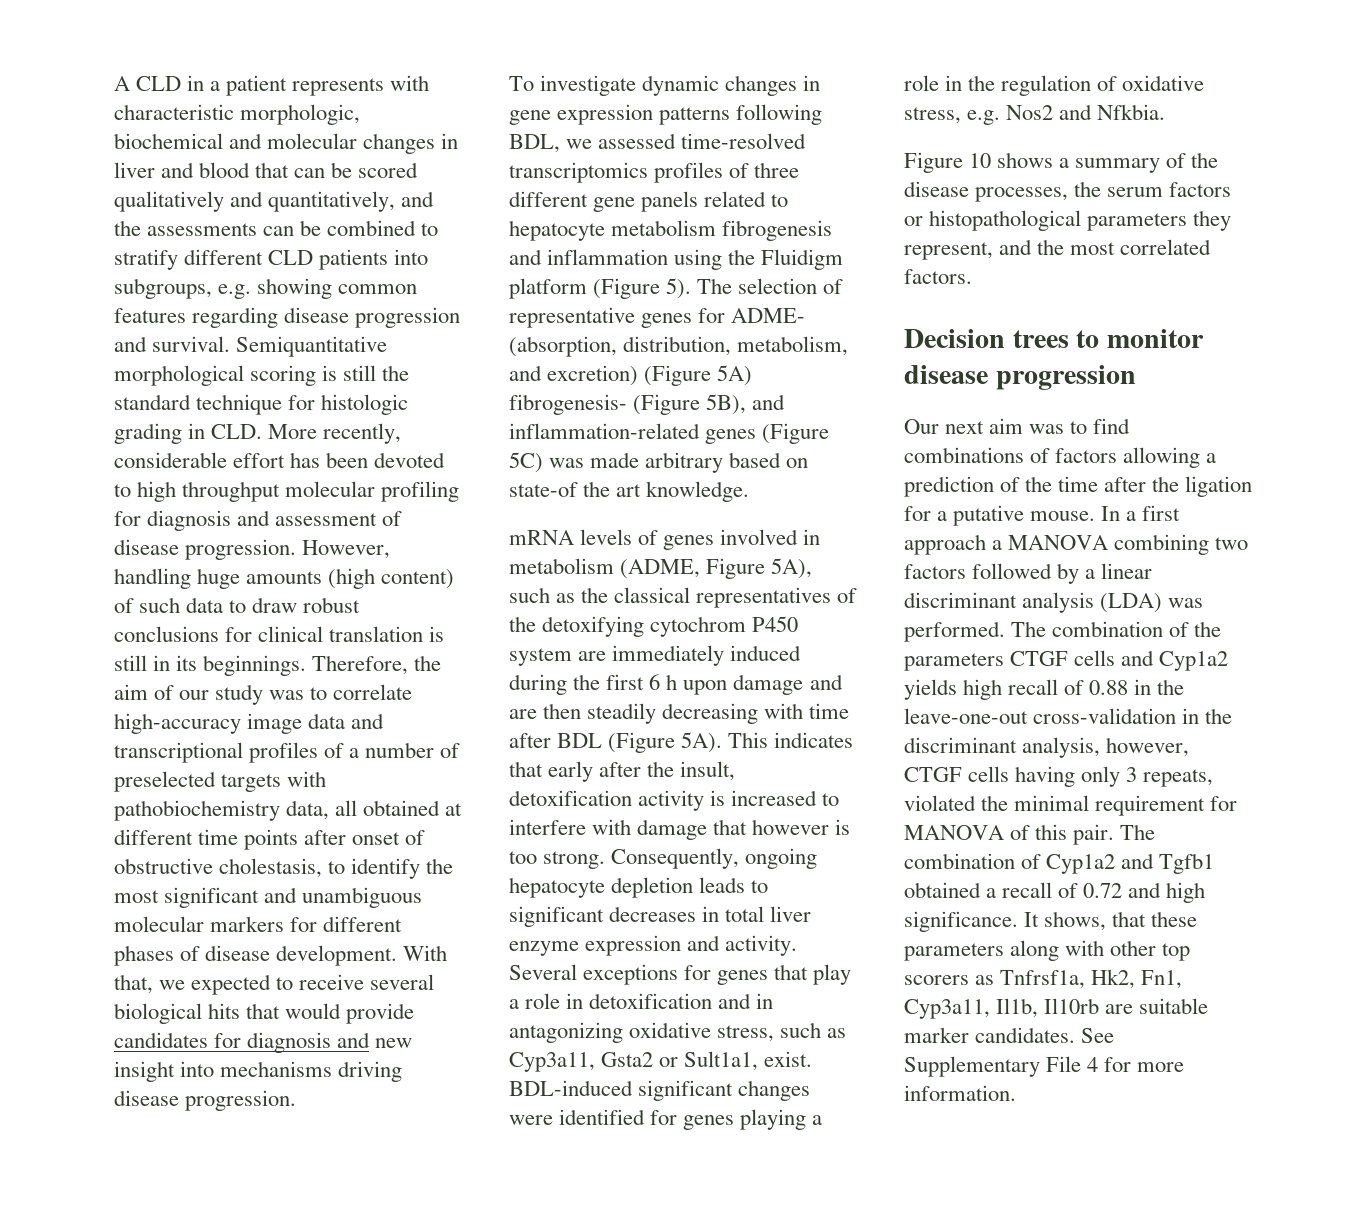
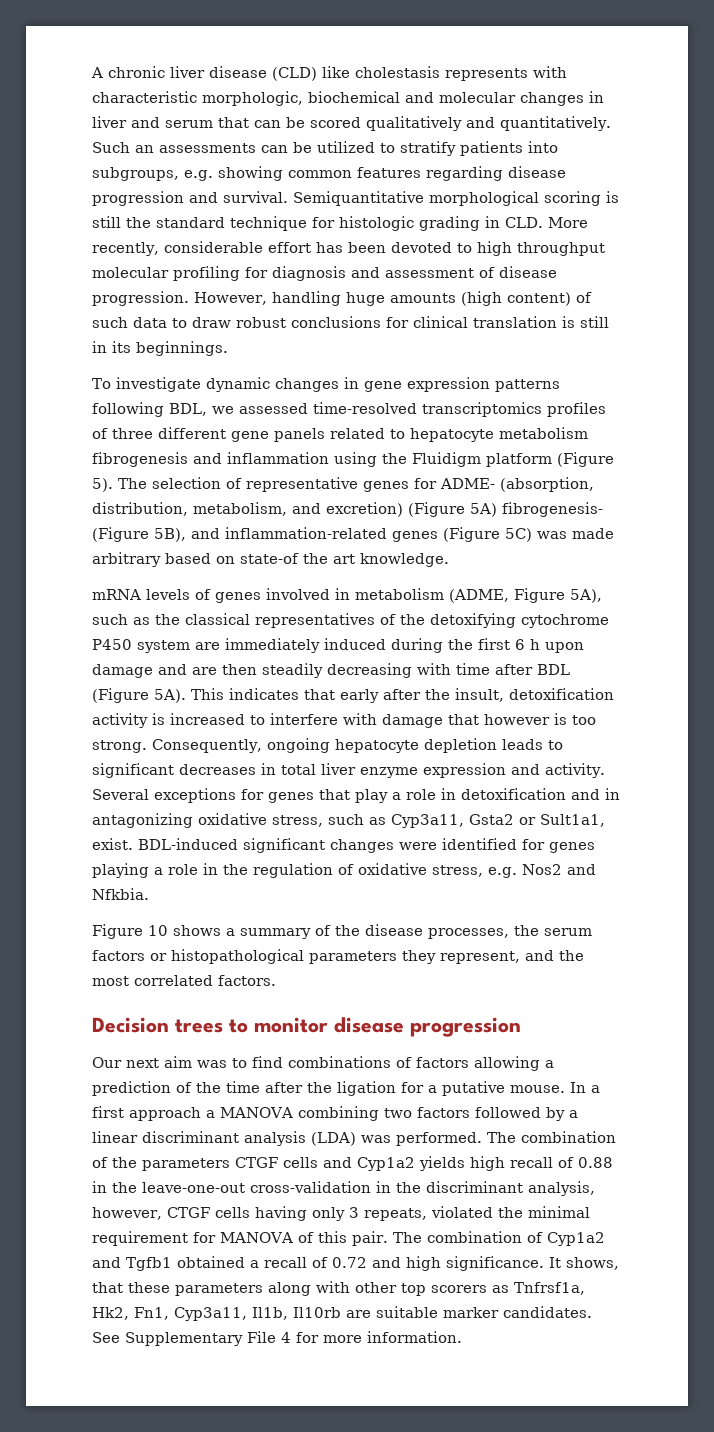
[136,75,288,96] CLD in a patient -> [108,66,440,81] chronic liver disease (CLD) like cholestasis
[199,162,251,178] blood -> [165,120,213,128] serum
[268,191,435,212] [114,220,141,236] quantitatively, and the -> [500,116,611,131] [92,142,154,153] quantitatively. Such an
[327,220,417,236] combined -> [317,141,375,153] utilized
[184,249,314,265] different CLD -> (456, 148) none
[312,655,442,675] [114,684,413,705] [114,713,385,734] [114,742,461,763] [114,771,327,792] [114,800,463,821] [114,829,426,850] [114,858,454,879] [114,887,423,908] [114,916,403,932] [114,945,448,966] [114,974,435,995] [114,1003,415,1024] [114,1032,413,1053] [114,1061,403,1082] [114,1090,297,1111] Therefore, the aim of our study was to correlate high-accuracy image data and transcriptional profiles of a number of preselected targets with pathobiochemistry data, all obtained at different time points after onset of obstructive cholestasis, to identify the most significant and unambiguous molecular markers for different phases of disease development. With that, we expected to receive several biological hits that would provide candidates for diagnosis and new insight into mechanisms driving disease progression. -> (228, 348) none
[650,616,747,637] cytochrom -> [521,614,609,628] cytochrome

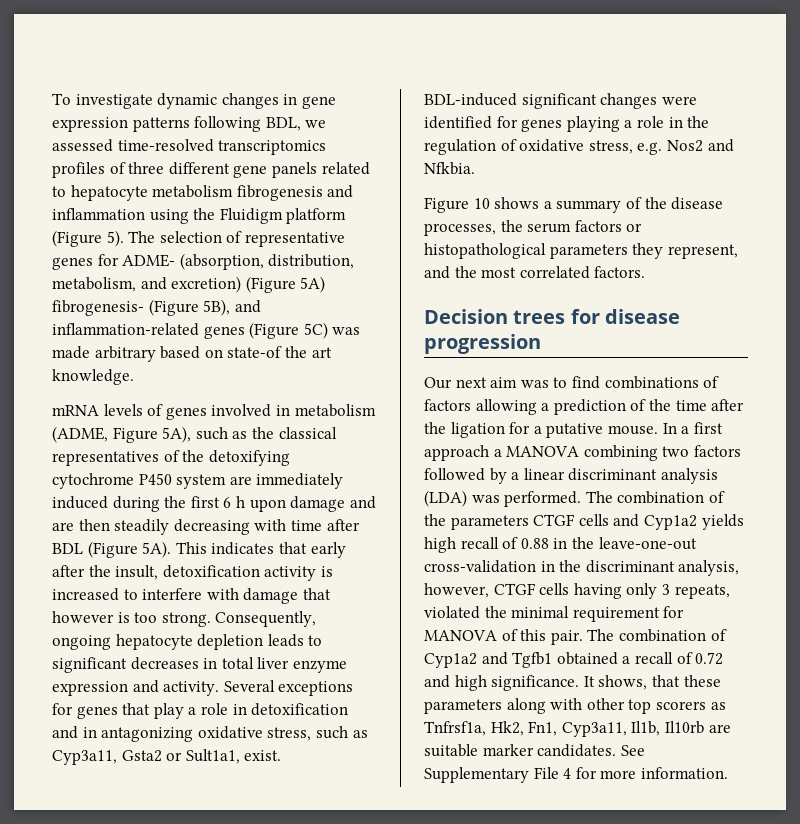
[91,66,567,81] [92,91,604,106] [92,116,611,131] [92,141,558,156] [92,166,566,181] [92,191,619,206] [92,216,588,231] [92,241,605,256] [92,266,557,281] [92,291,592,306] [92,316,609,328] [92,341,228,356] A chronic liver disease (CLD) like cholestasis represents with characteristic morphologic, biochemical and molecular changes in liver and serum that can be scored qualitatively and quantitatively. Such an assessments can be utilized to stratify patients into subgroups, e.g. showing common features regarding disease progression and survival. Semiquantitative morphological scoring is still the standard technique for histologic grading in CLD. More recently, considerable effort has been devoted to high throughput molecular profiling for diagnosis and assessment of disease progression. However, handling huge amounts (high content) of such data to draw robust conclusions for clinical translation is still in its beginnings. // -> (52, 99) none
[229,1017,328,1033] to monitor -> [570,309,600,324] for

